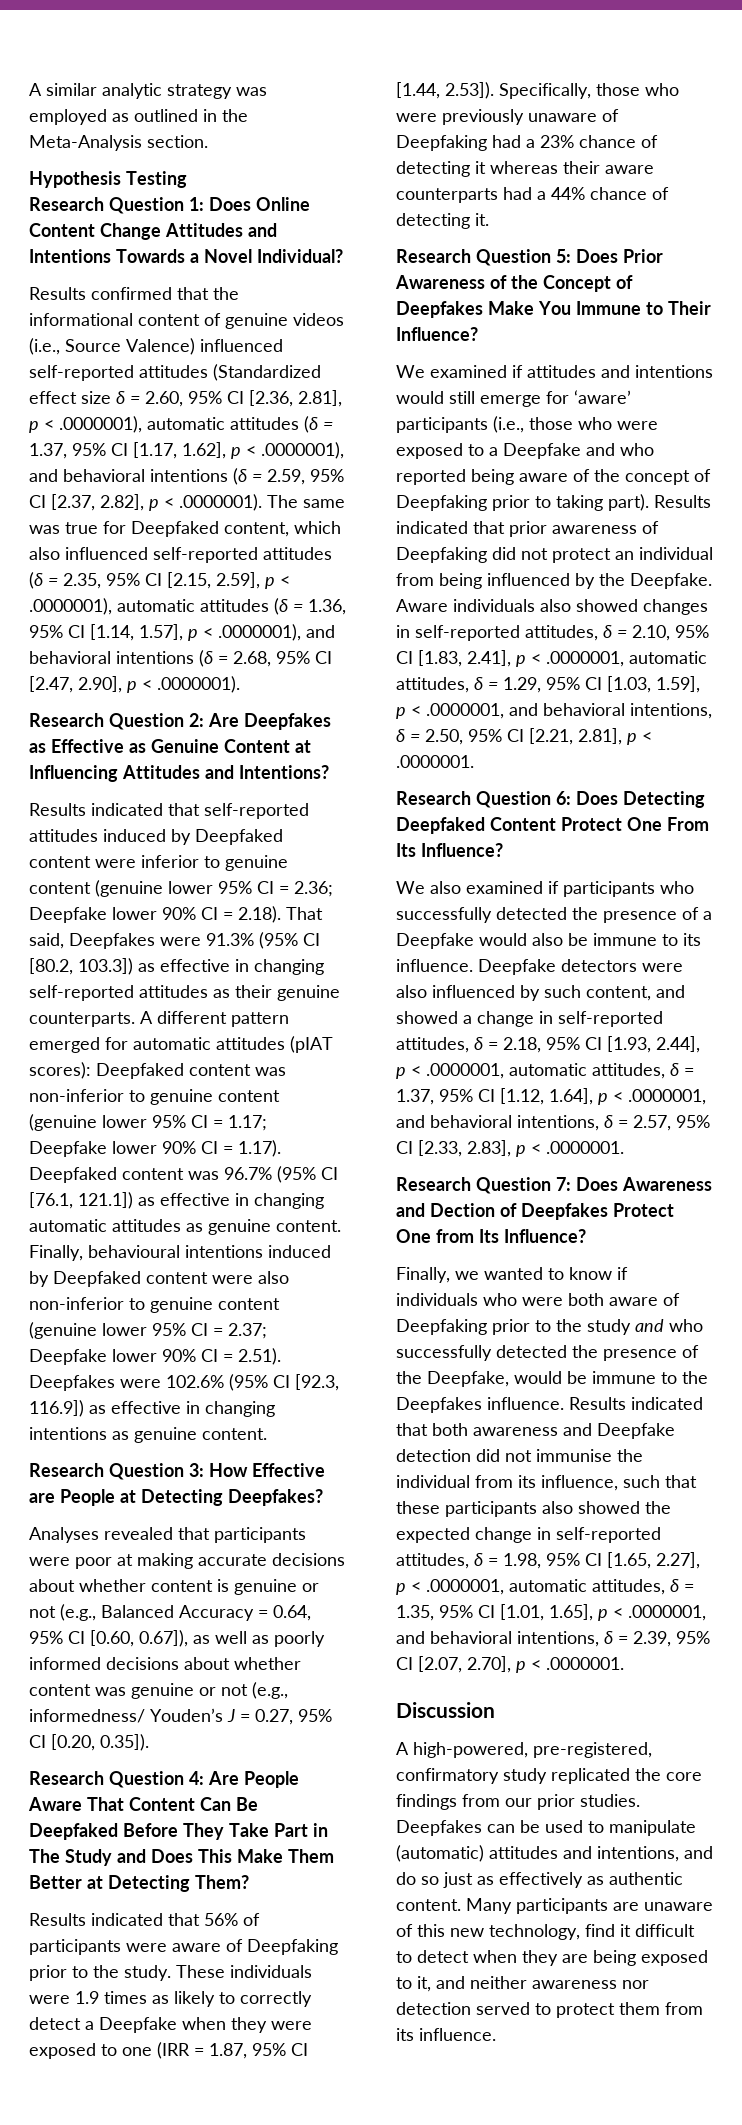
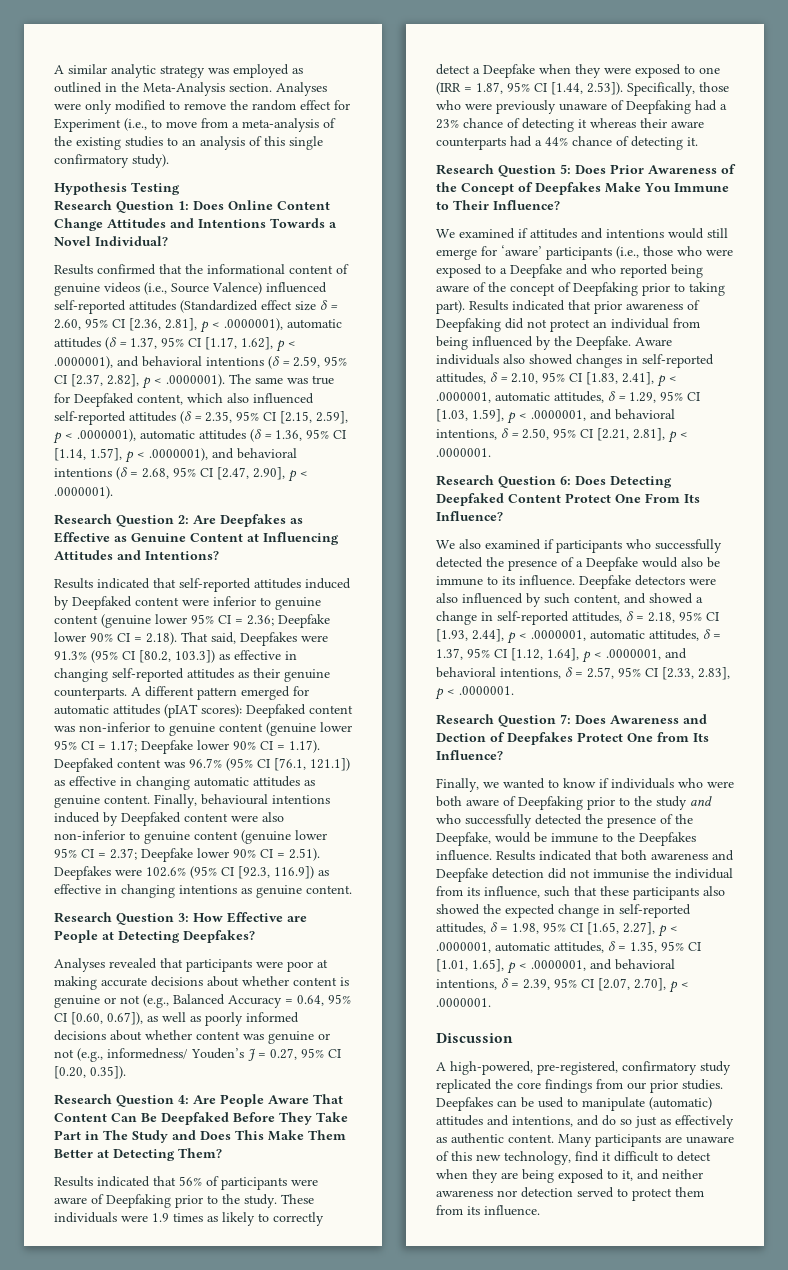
(208, 141) none -> [276,82,327,96] [54,100,350,114] [54,118,336,132] [54,136,323,150] [54,154,169,168] Analyses were only modified to remove the random effect for Experiment (i.e., to move from a meta-analysis of the existing studies to an analysis of this single confirmatory study).

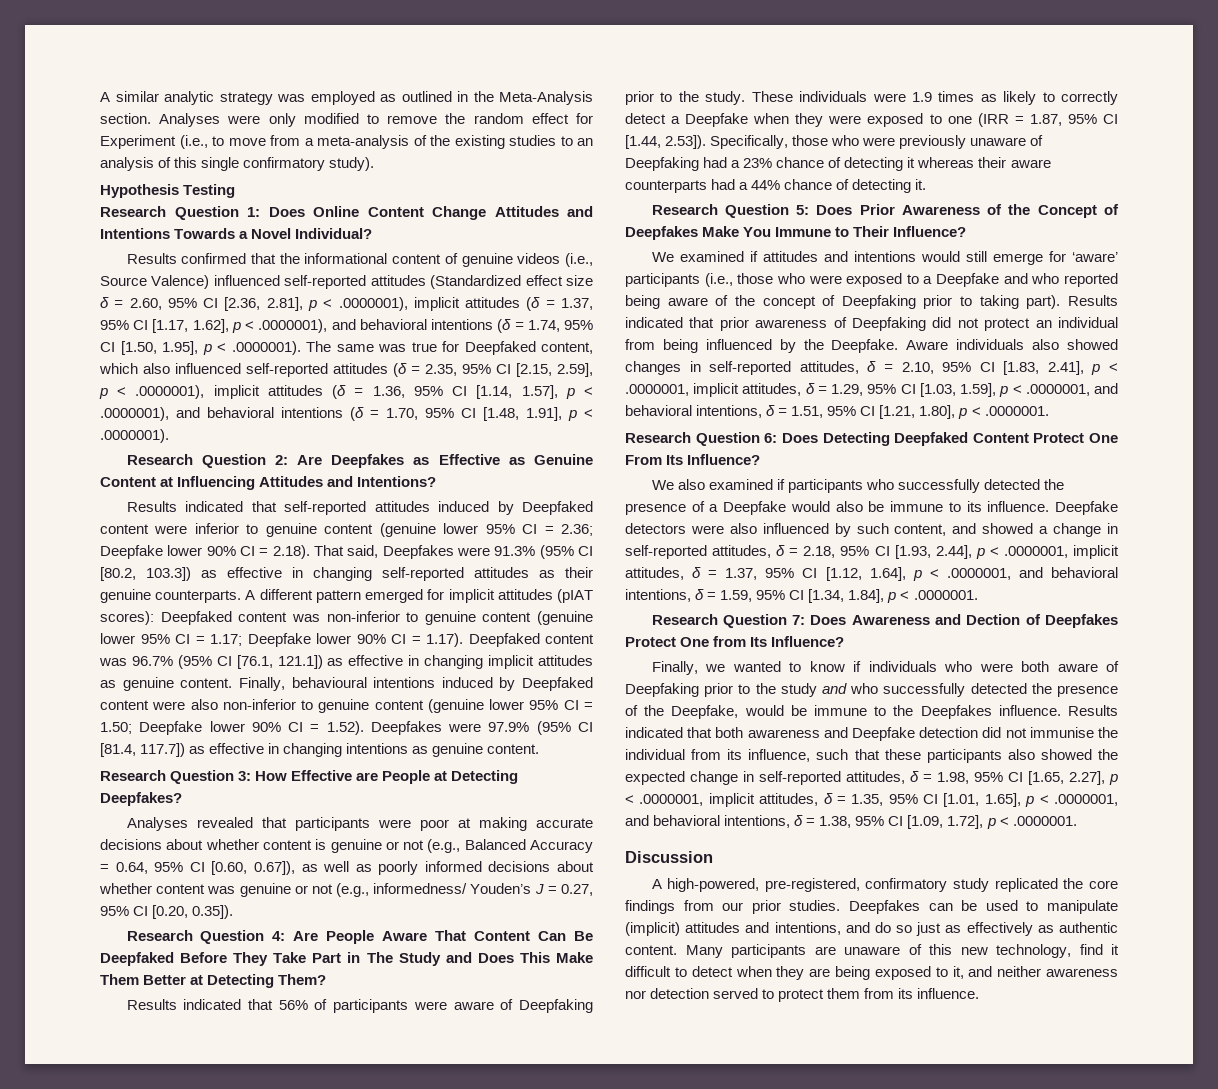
[287,319,342,329] automatic -> [413,297,460,311] implicit
[293,356,347,368] [54,374,139,387] 2.59, 95% CI [2.37, 2.82], -> [527,320,593,332] [100,341,198,355] 1.74, 95% CI [1.50, 1.95],
[140,430,195,440] automatic -> [213,385,260,399] implicit
[142,467,285,480] 2.68, 95% CI [2.47, 2.90], -> [386,407,562,421] 1.70, 95% CI [1.48, 1.91],
[54,705,109,715] automatic -> [448,589,495,603] implicit
[194,777,249,787] automatic -> [488,655,535,669] implicit
[110,848,320,862] [54,866,314,880] 2.37; Deepfake lower 90% CI = 2.51). Deepfakes were 102.6% (95% CI [92.3, 116.9]) -> [100,721,593,735] [100,743,186,757] 1.50; Deepfake lower 90% CI = 1.52). Deepfakes were 97.9% (95% CI [81.4, 117.7])
[495,392,550,402] automatic -> [693,383,740,397] implicit
[522,428,665,441] 2.50, 95% CI [2.21, 2.81], -> [791,405,956,419] 1.51, 95% CI [1.21, 1.80],
[590,630,645,640] automatic -> [1073,545,1119,559] implicit
[587,667,730,680] 2.57, 95% CI [2.33, 2.83], -> [720,589,885,603] 1.59, 95% CI [1.34, 1.84],
[495,942,550,952] automatic -> [708,793,755,807] implicit
[523,978,666,991] 2.39, 95% CI [2.07, 2.70], -> [819,815,984,829] 1.38, 95% CI [1.09, 1.72],
[649,1097,712,1110] (automatic) -> [625,922,680,936] (implicit)

